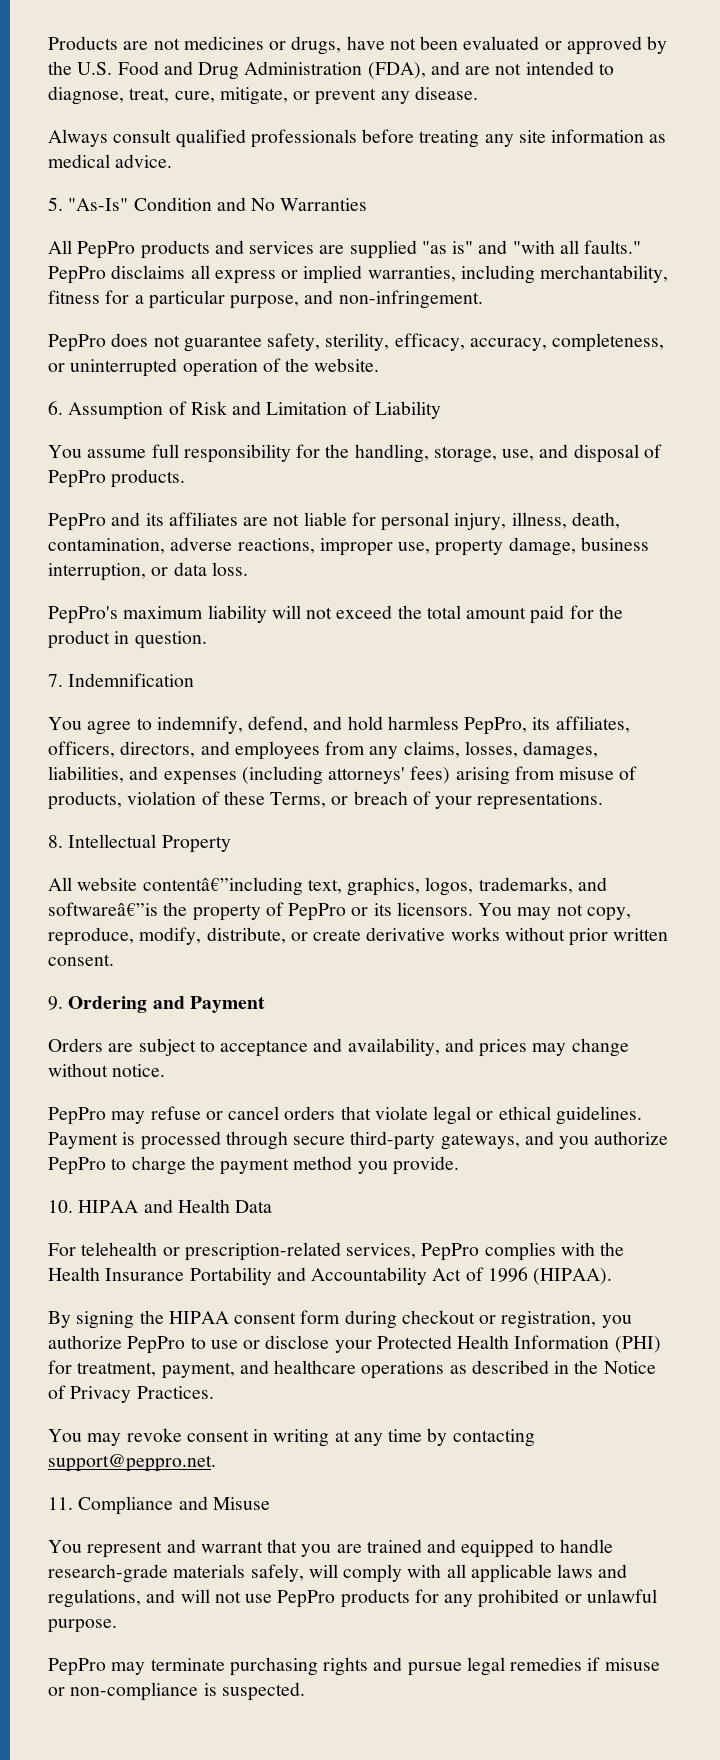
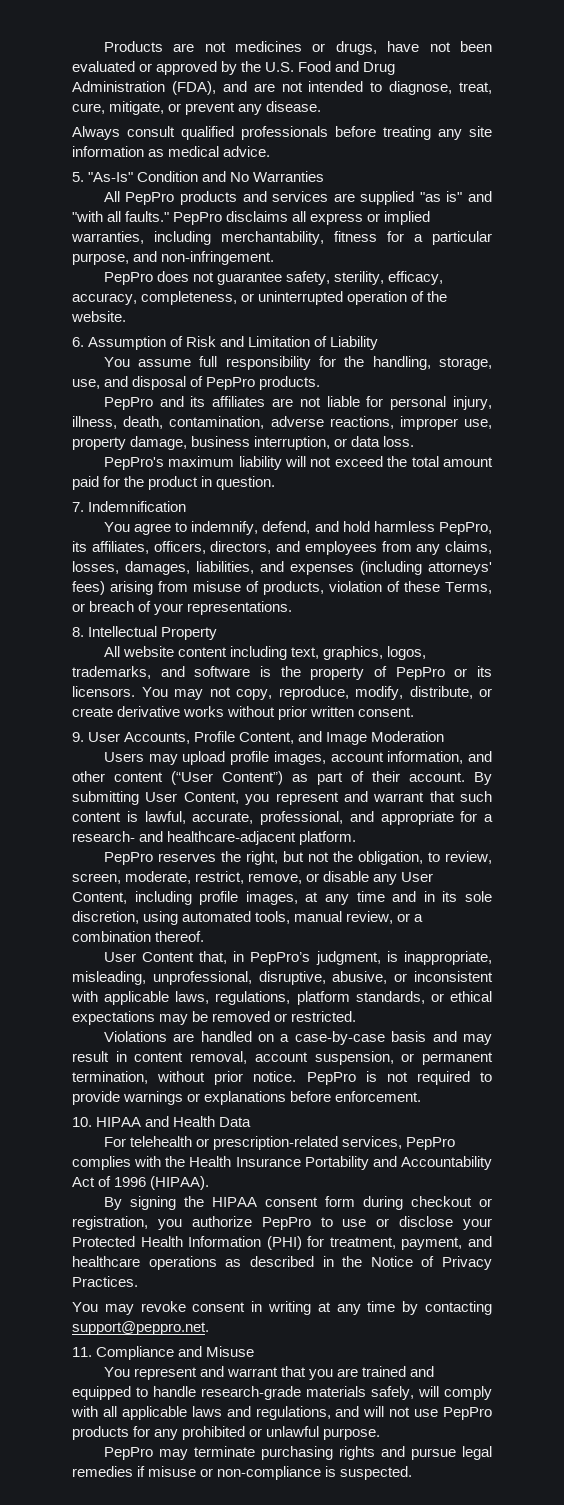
[142,877,303,896] contentâ€”including -> [177,646,287,660] content including
[48,902,158,916] softwareâ€”is -> [194,666,271,677] software is
[68,996,265,1013] [48,1038,629,1057] [48,1063,166,1077] [48,1106,642,1125] [48,1131,669,1150] [48,1156,459,1175] Ordering and Payment // Orders are subject to acceptance and availability, and prices may change without notice. // PepPro may refuse or cancel orders that violate legal or ethical guidelines. Payment is processed through secure third-party gateways, and you authorize PepPro to charge the payment method you provide. -> [88,731,445,745] [103,751,493,765] [72,771,492,785] [72,791,492,805] [72,811,493,825] [72,831,357,845] [103,851,492,865] [72,871,434,885] [72,891,493,905] [72,911,424,925] [72,931,205,942] [103,951,492,965] [72,971,494,985] [71,991,493,1005] [72,1011,357,1025] [103,1031,492,1045] [72,1051,494,1065] [72,1071,492,1085] [72,1091,422,1105] User Accounts, Profile Content, and Image Moderation // Users may upload profile images, account information, and other content (“User Content”) as part of their account. By submitting User Content, you represent and warrant that such content is lawful, accurate, professional, and appropriate for a research- and healthcare-adjacent platform. // PepPro reserves the right, but not the obligation, to review, screen, moderate, restrict, remove, or disable any User Content, including profile images, at any time and in its sole discretion, using automated tools, manual review, or a combination thereof. // User Content that, in PepPro’s judgment, is inappropriate, misleading, unprofessional, disruptive, abusive, or inconsistent with applicable laws, regulations, platform standards, or ethical expectations may be removed or restricted. // Violations are handled on a case-by-case basis and may result in content removal, account suspension, or permanent termination, without prior notice. PepPro is not required to provide warnings or explanations before enforcement.

